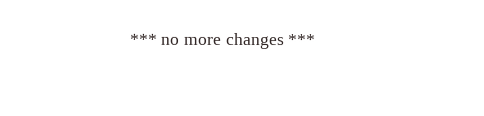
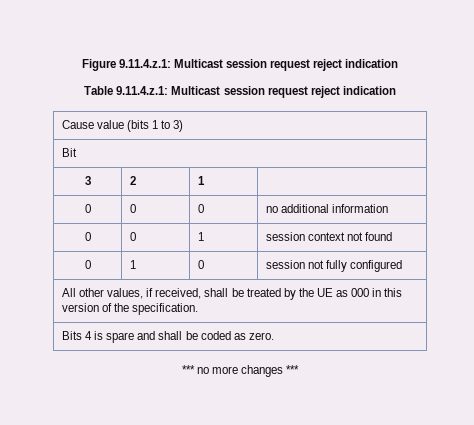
(129, 39) none -> [81,59,399,71] [84,86,396,98] [61,120,184,132] [61,148,77,157] [84,176,91,185] [129,176,136,185] [197,176,205,185] [84,204,91,213] [129,204,136,213] [197,204,204,213] [265,204,389,213] [84,232,91,241] [129,232,136,241] [197,232,204,241] [265,232,393,241] [84,260,91,269] [129,260,136,269] [197,260,204,269] [265,260,403,272] [61,288,403,300] [61,303,199,315] [61,331,274,343] Figure 9.11.4.z.1: Multicast session request reject indication // Table 9.11.4.z.1: Multicast session request reject indication // Cause value (bits 1 to 3) // Bit // 3 | 2 | 1 | // 0 | 0 | 0 | no additional information // 0 | 0 | 1 | session context not found // 0 | 1 | 0 | session not fully configured // All other values, if received, shall be treated by the UE as 000 in this version of the specification. // Bits 4 is spare and shall be coded as zero. //

